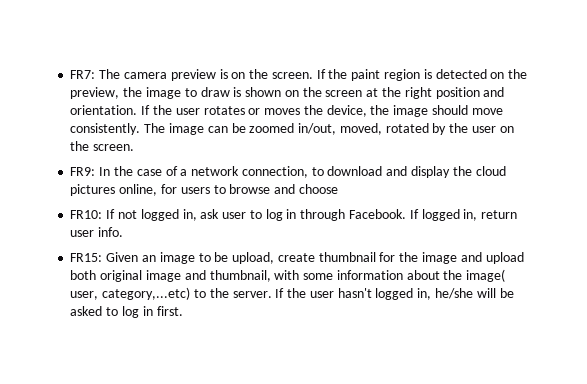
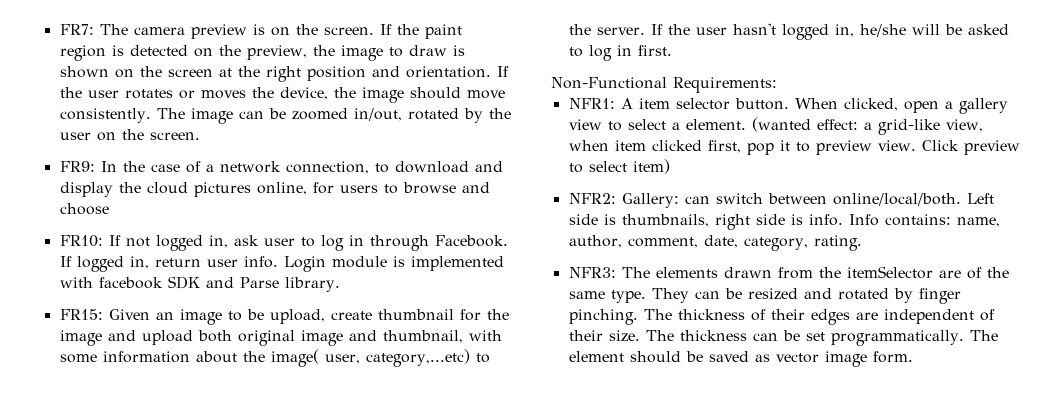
[339,123,382,135] moved, -> (402, 114) none
(124, 232) none -> [283,256,504,272] [59,276,340,292] Login module is implemented with facebook SDK and Parse library.
(183, 311) none -> [551,77,777,93] [568,98,1008,114] [568,117,983,135] [568,140,1020,155] [568,159,670,174] [568,193,994,208] [568,214,1000,230] [568,235,862,251] [568,266,1009,279] [568,288,961,304] [568,309,995,325] [568,330,998,346] [568,351,913,367] // Non-Functional Requirements: // NFR1: A item selector button. When clicked, open a gallery view to select a element. (wanted effect: a grid-like view, when item clicked first, pop it to preview view. Click preview to select item) // NFR2: Gallery: can switch between online/local/both. Left side is thumbnails, right side is info. Info contains: name, author, comment, date, category, rating. // NFR3: The elements drawn from the itemSelector are of the same type. They can be resized and rotated by finger pinching. The thickness of their edges are independent of their size. The thickness can be set programmatically. The element should be saved as vector image form.

